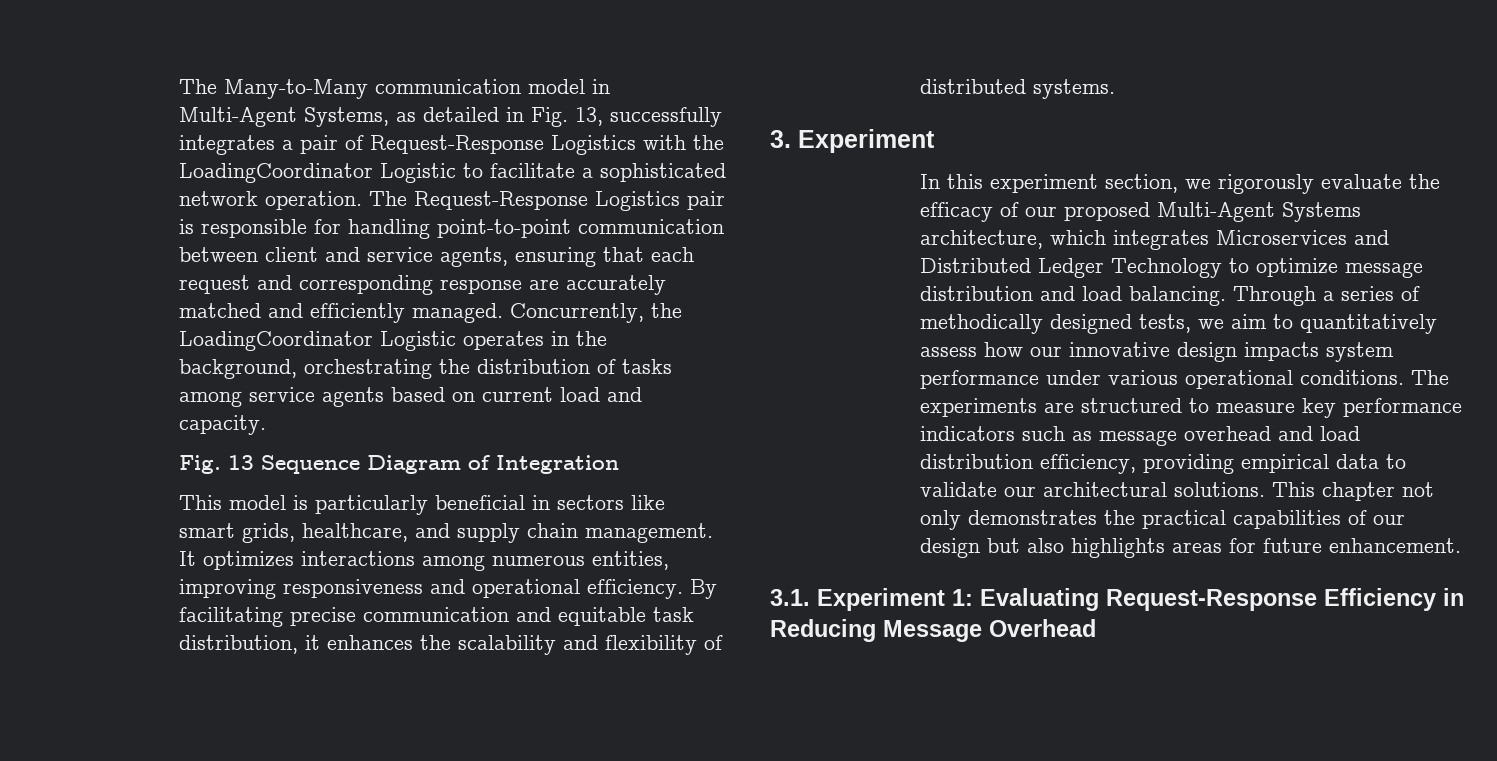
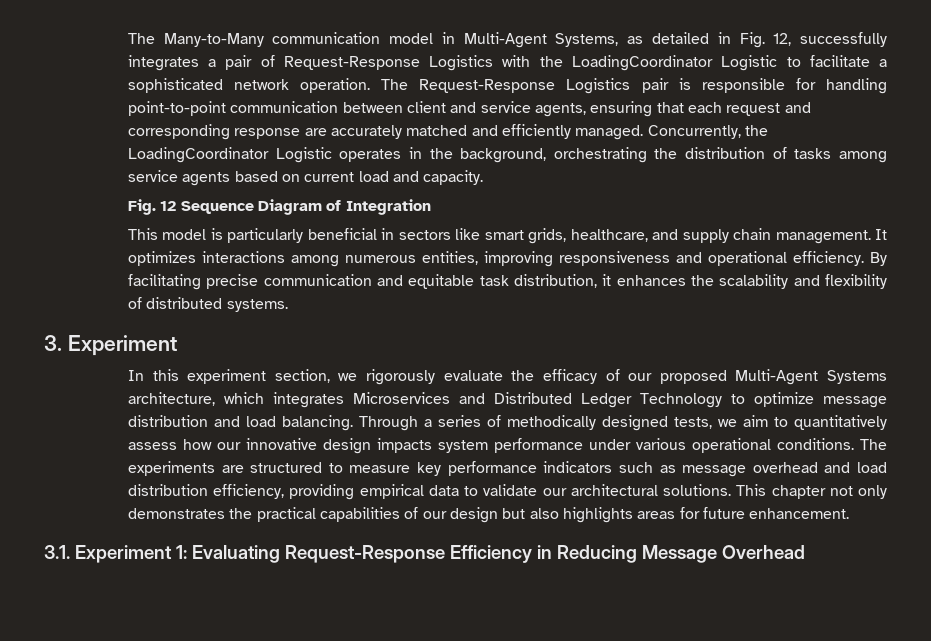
[575,107,604,126] 13, -> [773,33,792,46] 12,
[228,455,255,470] 13 -> [160,201,177,211] 12

